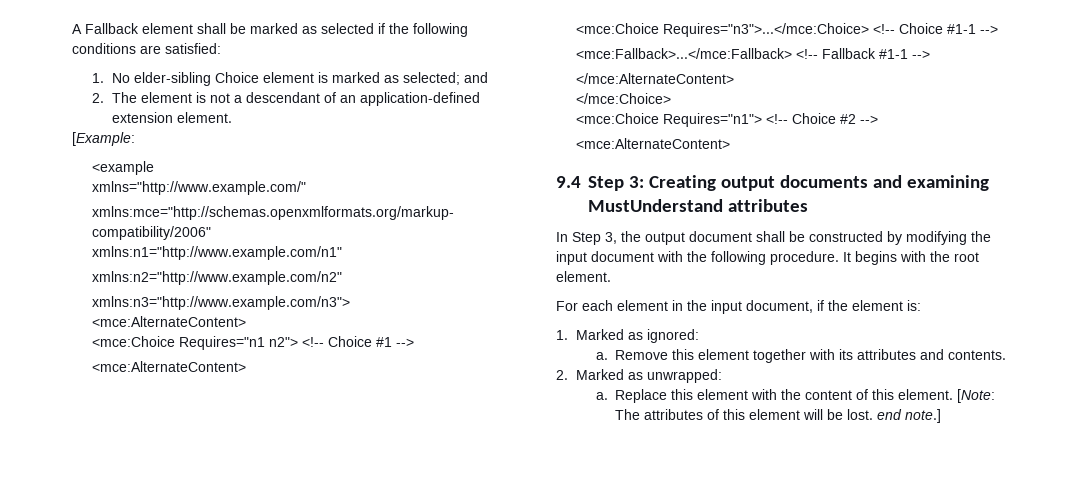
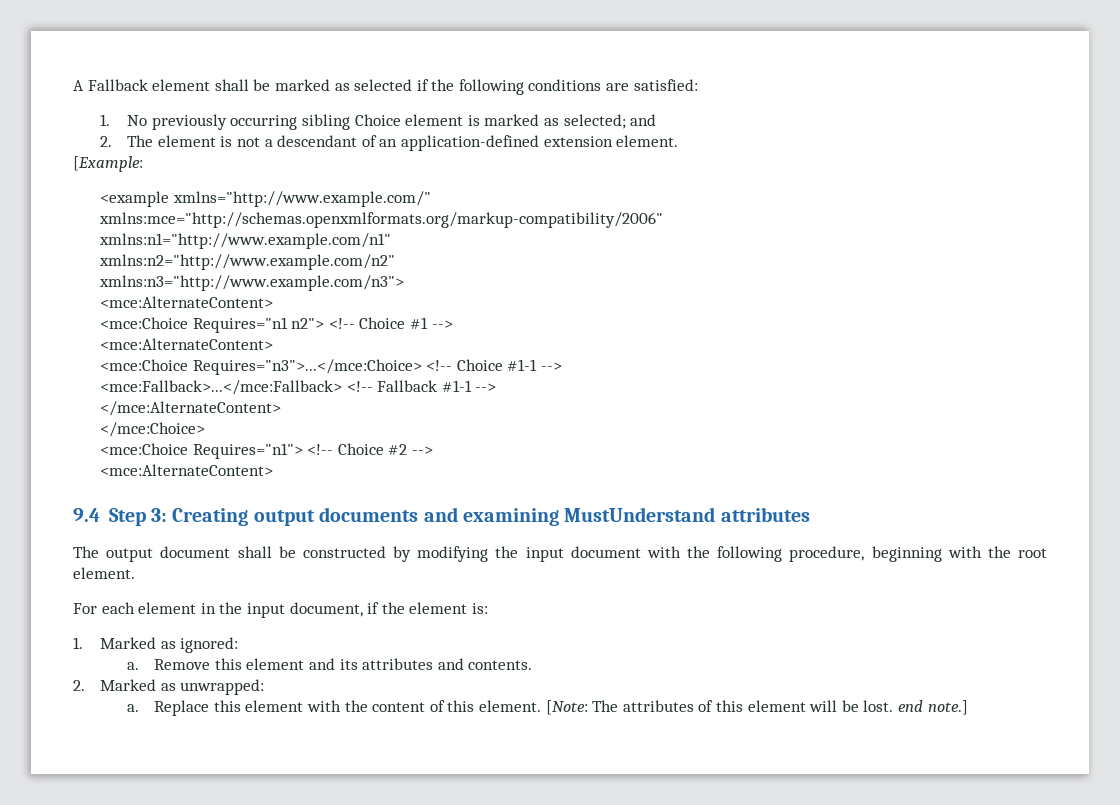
[133,72,211,86] elder-sibling -> [151,114,350,130] previously occurring sibling
(154, 168) // -> (170, 199) none
[556,231,641,245] In Step 3, the -> [73,546,99,558] The
[770,251,897,265] procedure. It begins -> [789,546,942,562] procedure, beginning
[753,349,836,363] together with -> [309,658,336,670] and

